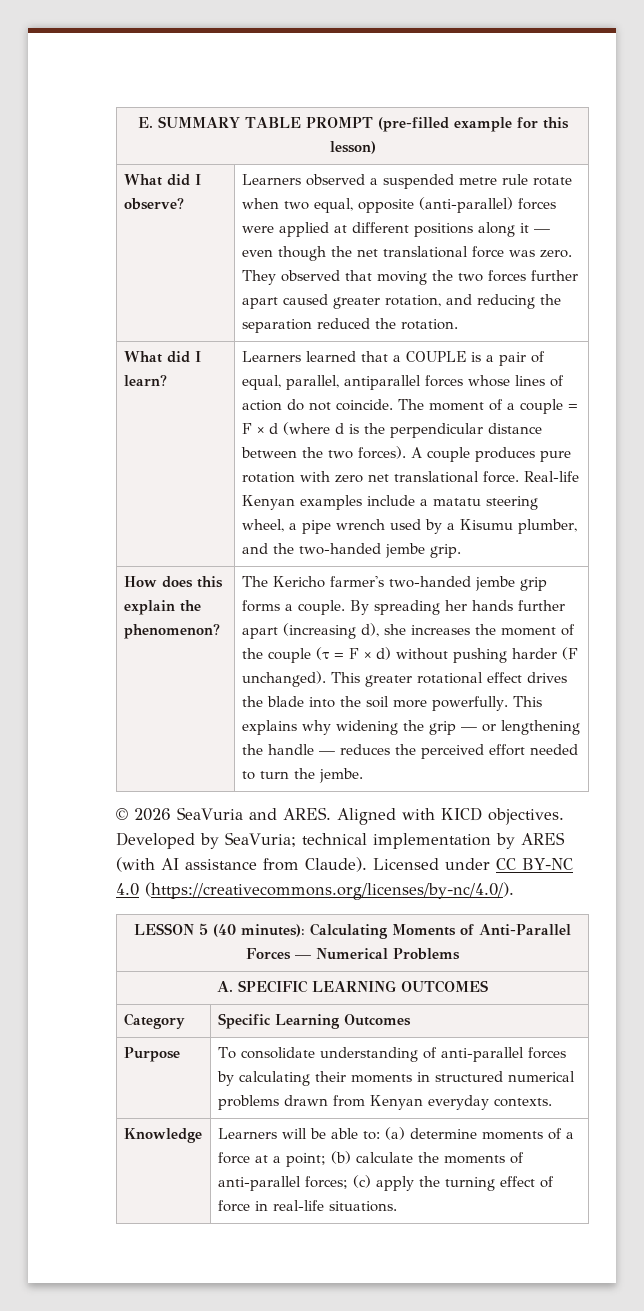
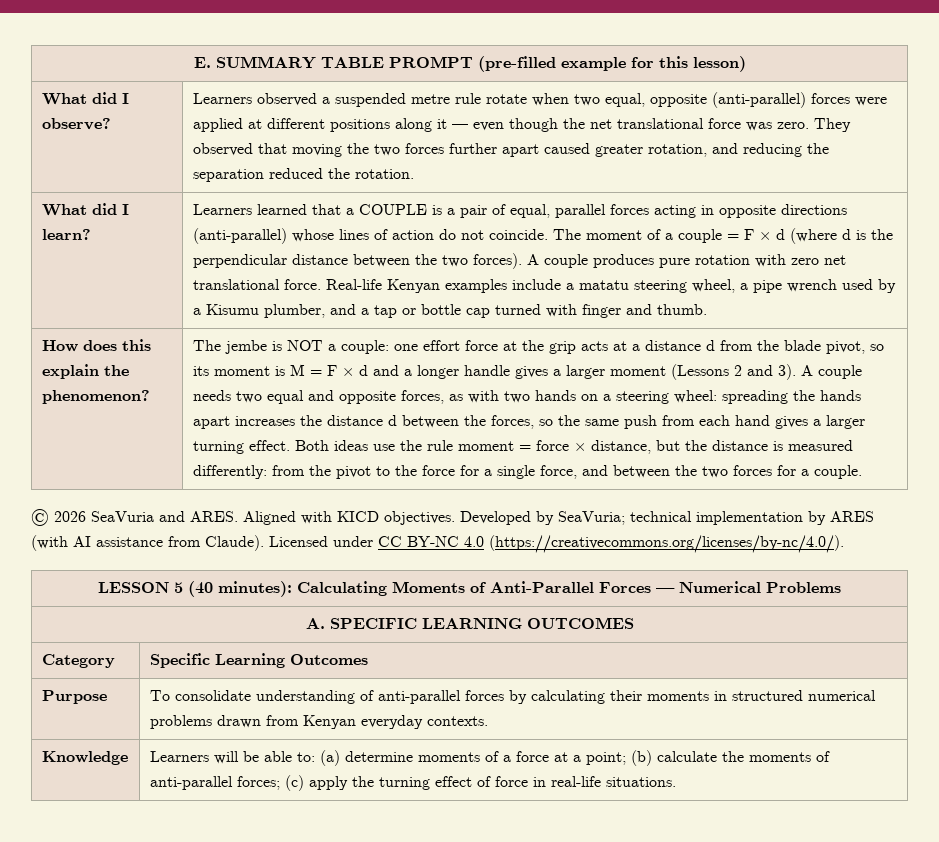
[285,375,463,390] parallel, antiparallel forces -> [554,204,847,218] [192,228,287,244] parallel forces acting in opposite directions (anti-parallel)
[272,543,461,558] the two-handed jembe grip. -> [360,304,707,318] a tap or bottle cap turned with finger and thumb.
[272,576,547,591] [241,600,565,615] [241,623,575,639] [241,647,578,663] [241,671,567,687] [241,696,542,711] [241,720,580,735] [241,744,578,759] [241,768,363,783] Kericho farmer's two-handed jembe grip forms a couple. By spreading her hands further apart (increasing d), she increases the moment of the couple (τ = F × d) without pushing harder (F unchanged). This greater rotational effect drives the blade into the soil more powerfully. This explains why widening the grip — or lengthening the handle — reduces the perceived effort needed to turn the jembe. -> [224,340,884,354] [192,364,862,380] [192,390,861,404] [192,415,865,429] [192,440,853,454] [192,465,862,479] jembe is NOT a couple: one effort force at the grip acts at a distance d from the blade pivot, so its moment is M = F × d and a longer handle gives a larger moment (Lessons 2 and 3). A couple needs two equal and opposite forces, as with two hands on a steering wheel: spreading the hands apart increases the distance d between the forces, so the same push from each hand gives a larger turning effect. Both ideas use the rule moment = force × distance, but the distance is measured differently: from the pivot to the force for a single force, and between the two forces for a couple.

